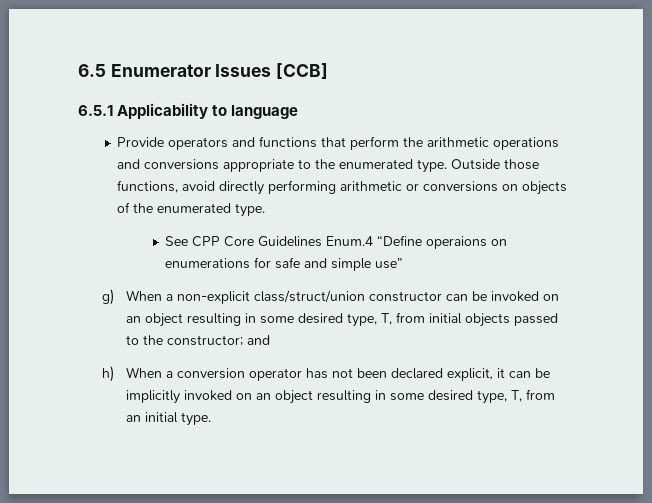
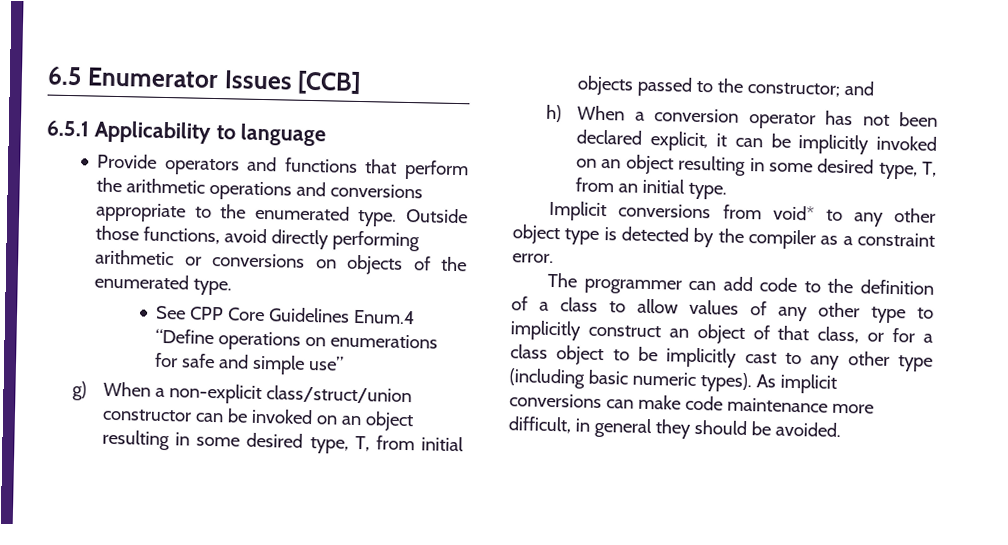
[426,236,488,249] operaions -> [218,331,302,351] operations
(211, 419) none -> [549,200,936,227] [512,224,935,250] [512,253,554,264] [547,272,934,295] [511,296,934,324] [510,320,934,344] [510,344,933,372] [509,368,837,394] [509,393,874,414] [508,416,841,439] // Implicit conversions from void* to any other object type is detected by the compiler as a constraint error. // The programmer can add code to the definition of a class to allow values of any other type to implicitly construct an object of that class, or for a class object to be implicitly cast to any other type (including basic numeric types). As implicit conversions can make code maintenance more difficult, in general they should be avoided.

